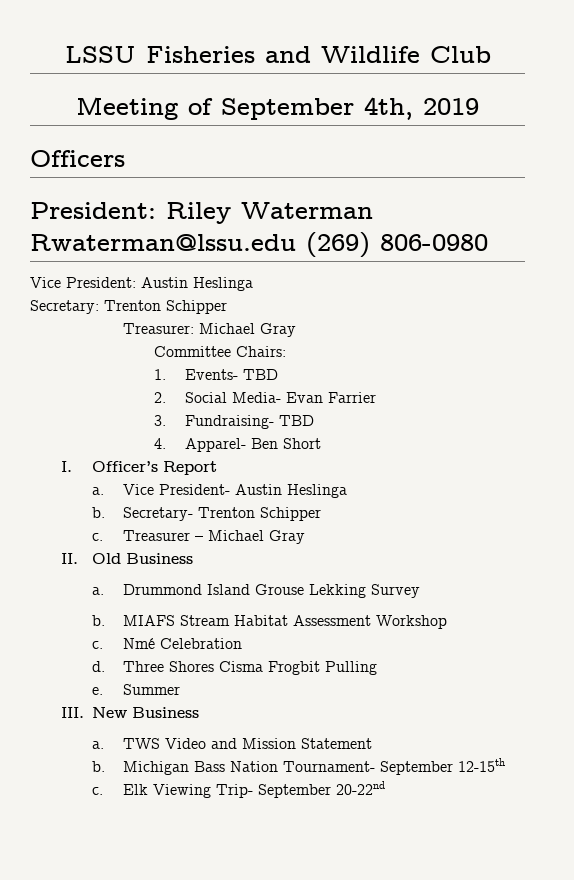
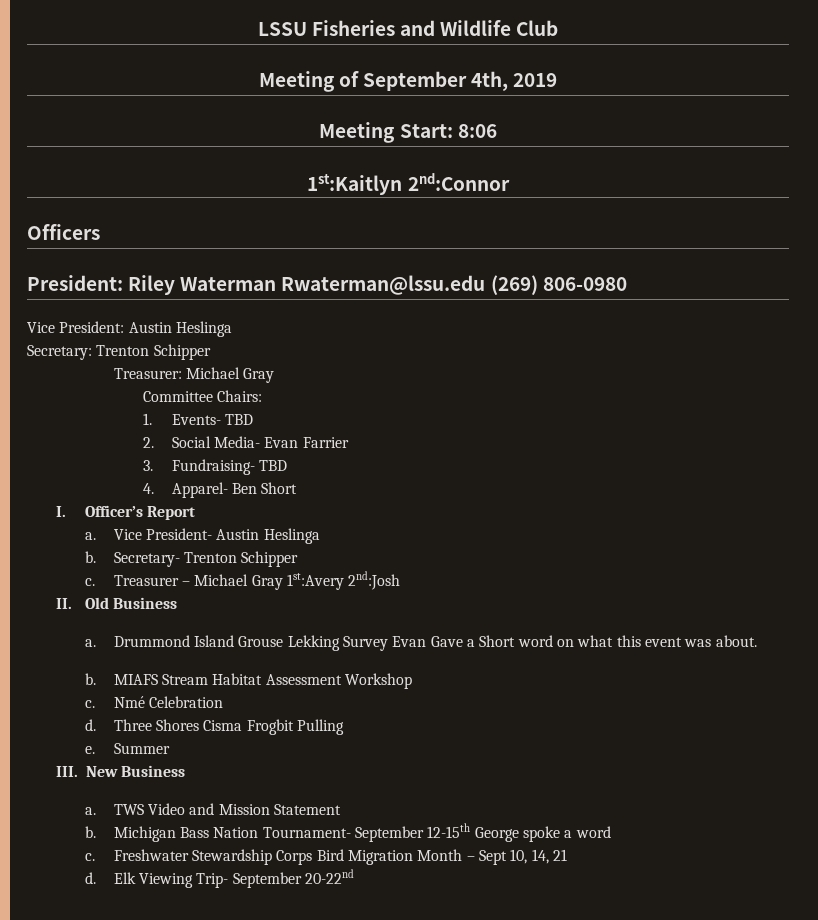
(479, 106) none -> [319,122,497,143] [307,173,510,195] // Meeting Start: 8:06 // 1st:Kaitlyn 2nd:Connor
(305, 537) none -> [287,571,401,590] 1st:Avery 2nd:Josh
(420, 591) none -> [392,635,757,647] Evan Gave a Short word on what this event was about.
[91,787,103,795] // c. -> [474,826,611,842] [84,849,568,865] [84,872,96,884] George spoke a word // c. Freshwater Stewardship Corps Bird Migration Month – Sept 10, 14, 21 // d.

